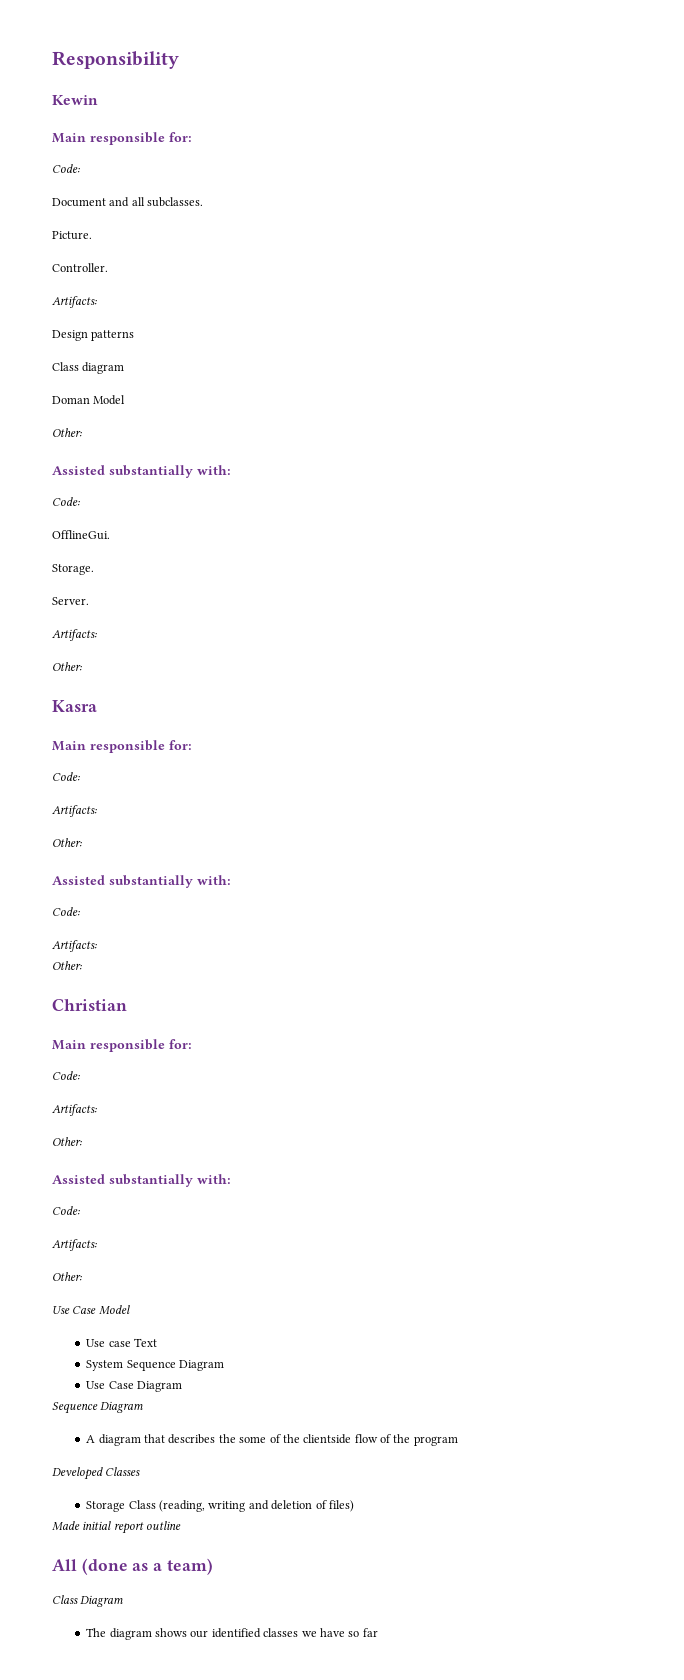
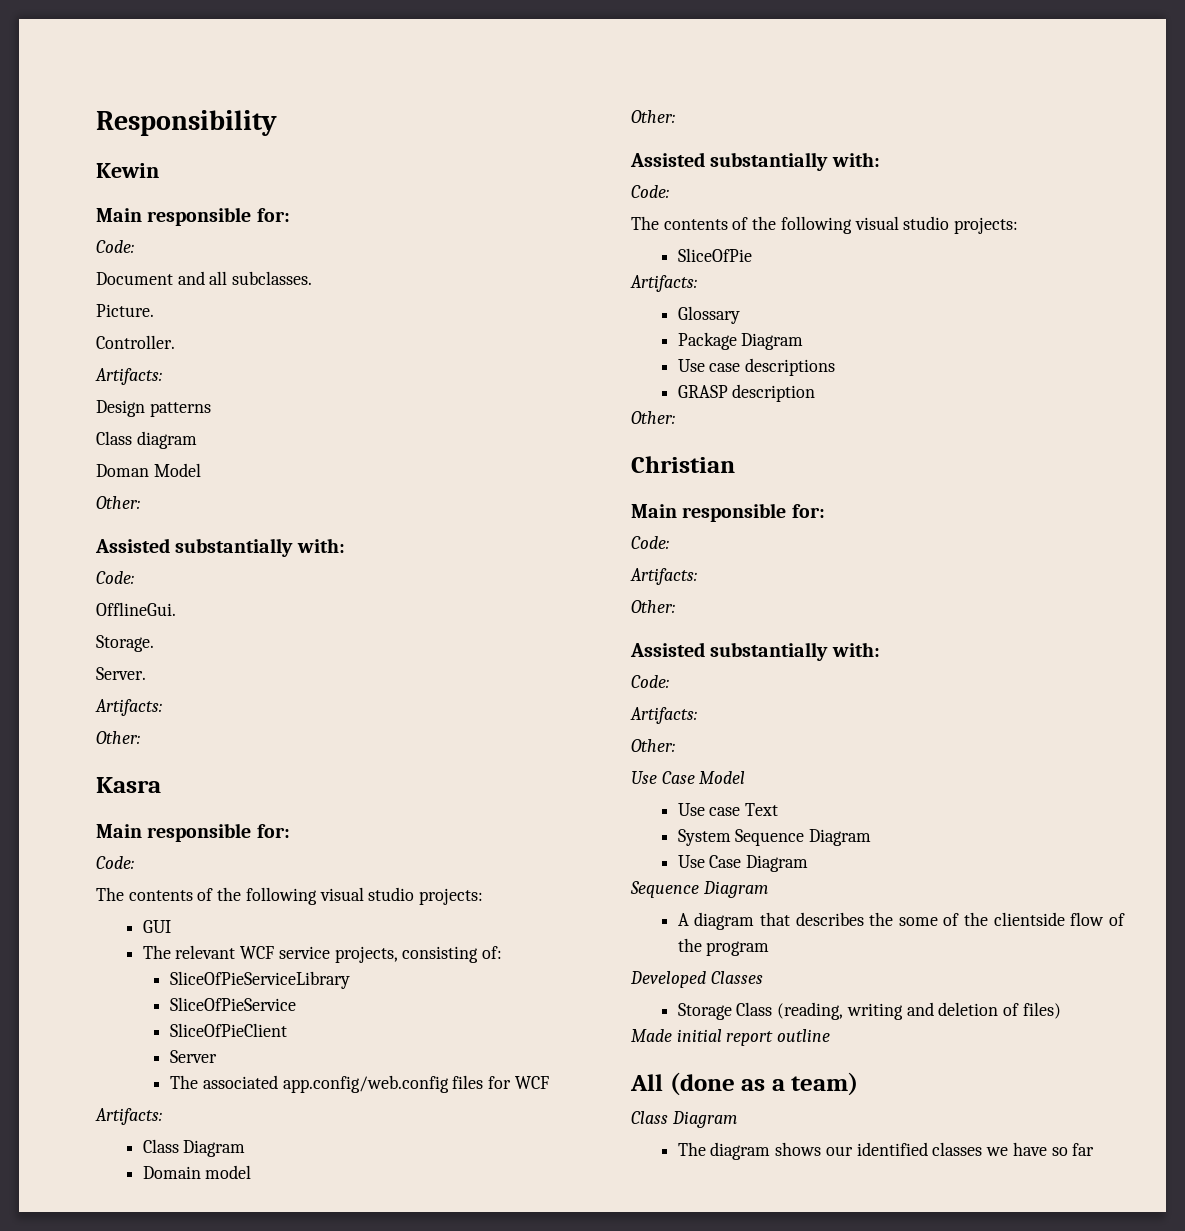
[52,805,97,817] [52,838,82,847] [52,875,231,888] [52,907,80,916] [52,940,97,952] Artifacts: // Other: // Assisted substantially with: // Code: // Artifacts: -> [96,887,484,905] [142,920,171,933] [142,945,503,963] [170,971,351,989] [170,997,297,1011] [170,1023,288,1037] [170,1050,218,1063] [170,1075,549,1093] [95,1108,162,1125] [142,1139,246,1157] [142,1165,252,1179] [631,110,675,123] [630,152,880,171] [631,185,669,198] [631,216,1019,234] [677,248,752,262] [630,275,697,292] [677,306,740,324] [677,332,804,350] [677,358,836,376] [677,384,816,402] The contents of the following visual studio projects: // GUI // The relevant WCF service projects, consisting of: // SliceOfPieServiceLibrary // SliceOfPieService // SliceOfPieClient // Server // The associated app.config/web.config files for WCF // Artifacts: // Class Diagram // Domain model // Other: // Assisted substantially with: // Code: // The contents of the following visual studio projects: // SliceOfPie // Artifacts: // Glossary // Package Diagram // Use case descriptions // GRASP description

